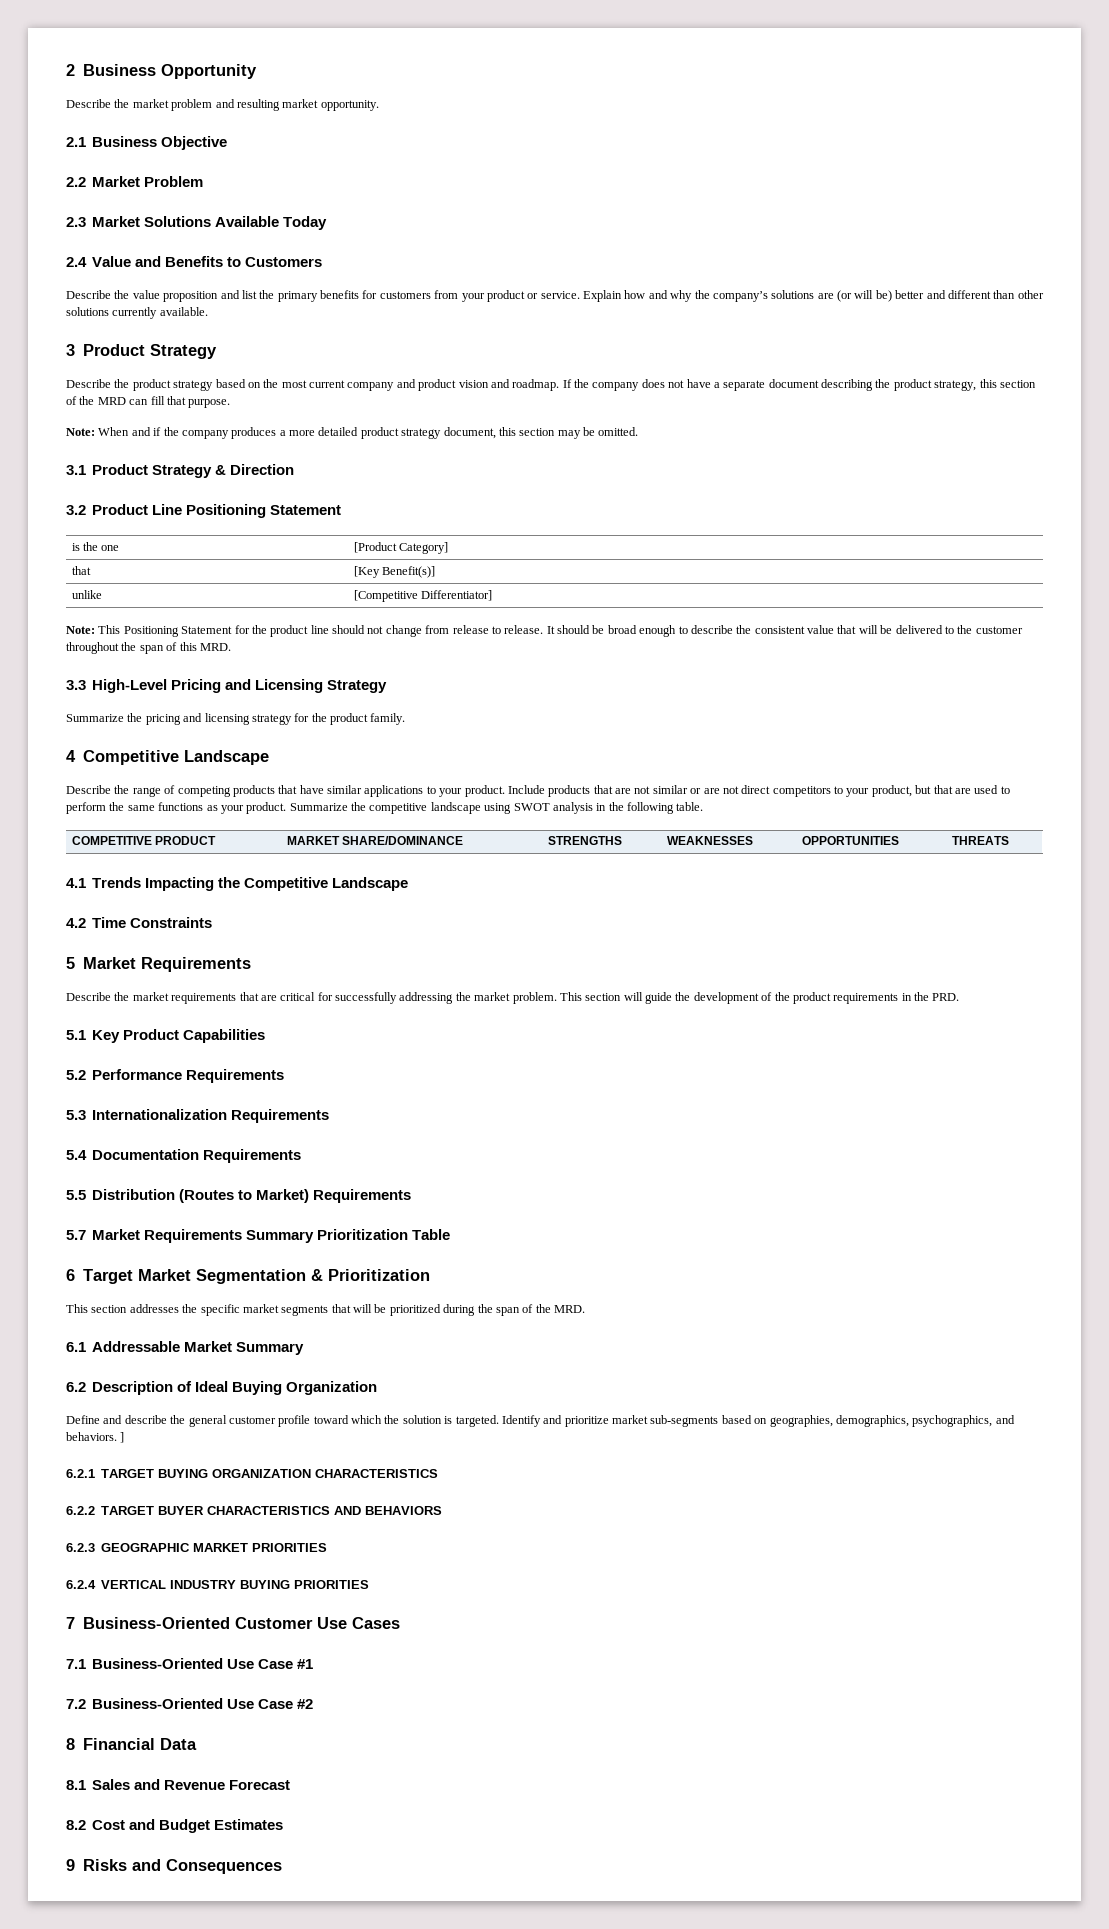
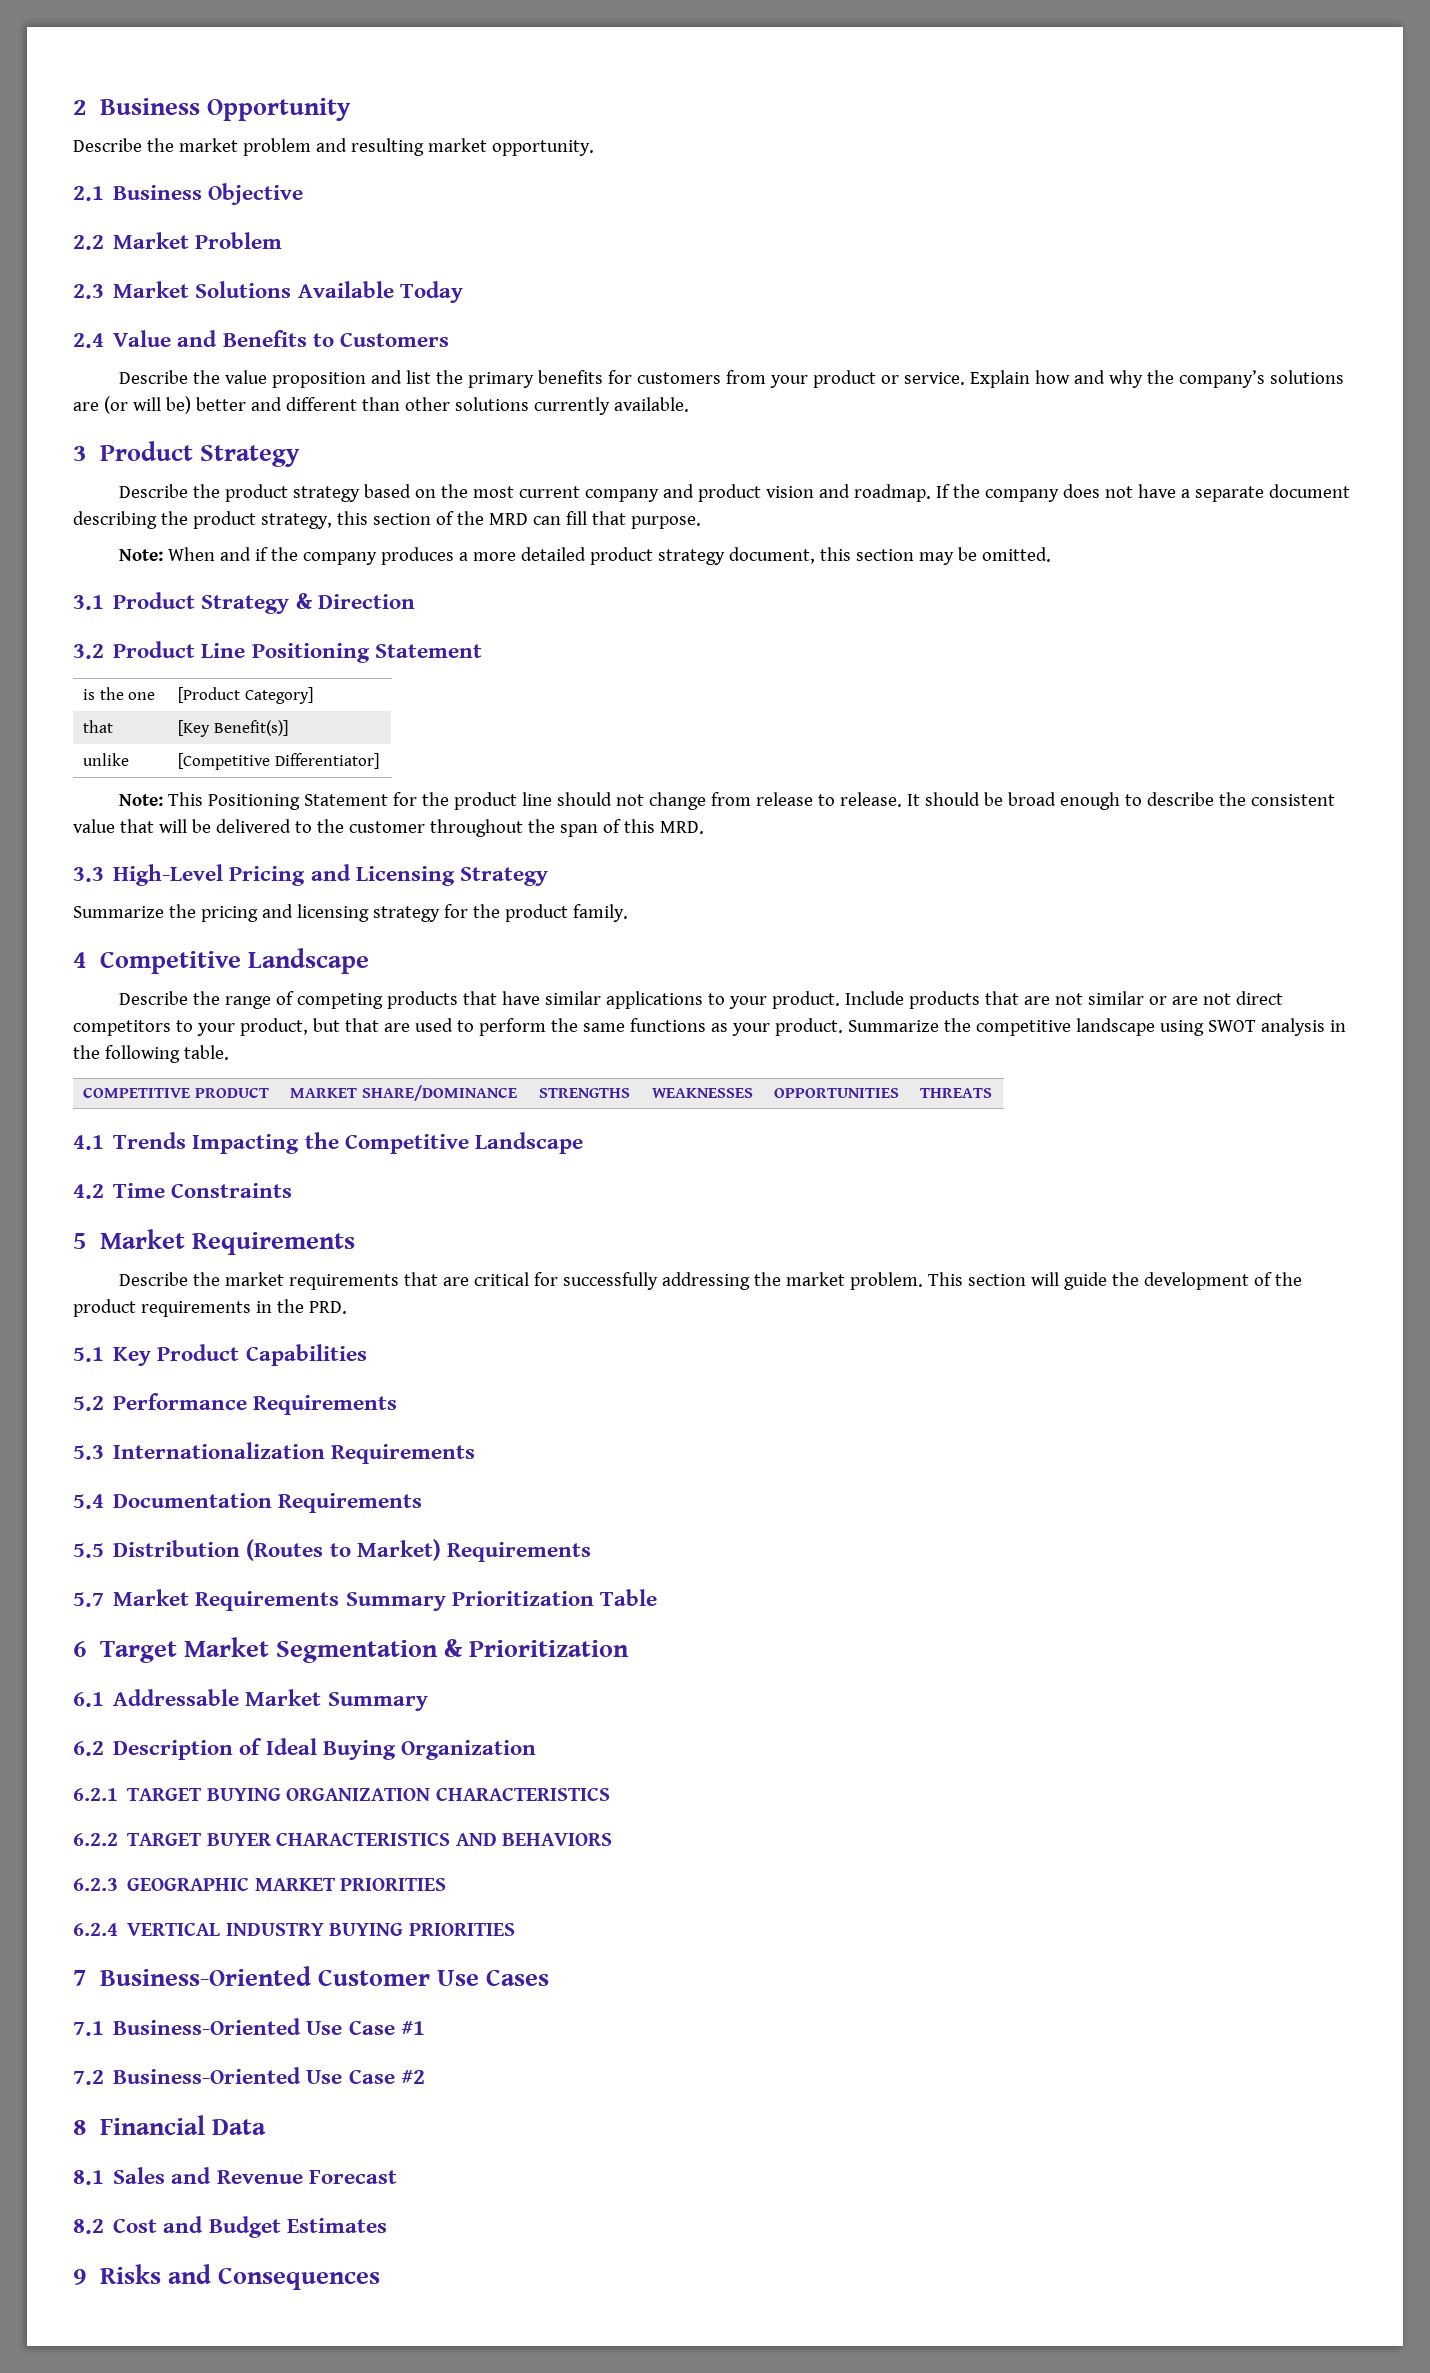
[66,1304,585,1316] // This section addresses the specific market segments that will be prioritized during the span of the MRD. -> (630, 1648) none
[66,1415,1015,1427] [66,1432,125,1443] // Define and describe the general customer profile toward which the solution is targeted. Identify and prioritize market sub-segments based on geographies, demographics, psychographics, and behaviors. ] -> (537, 1750) none

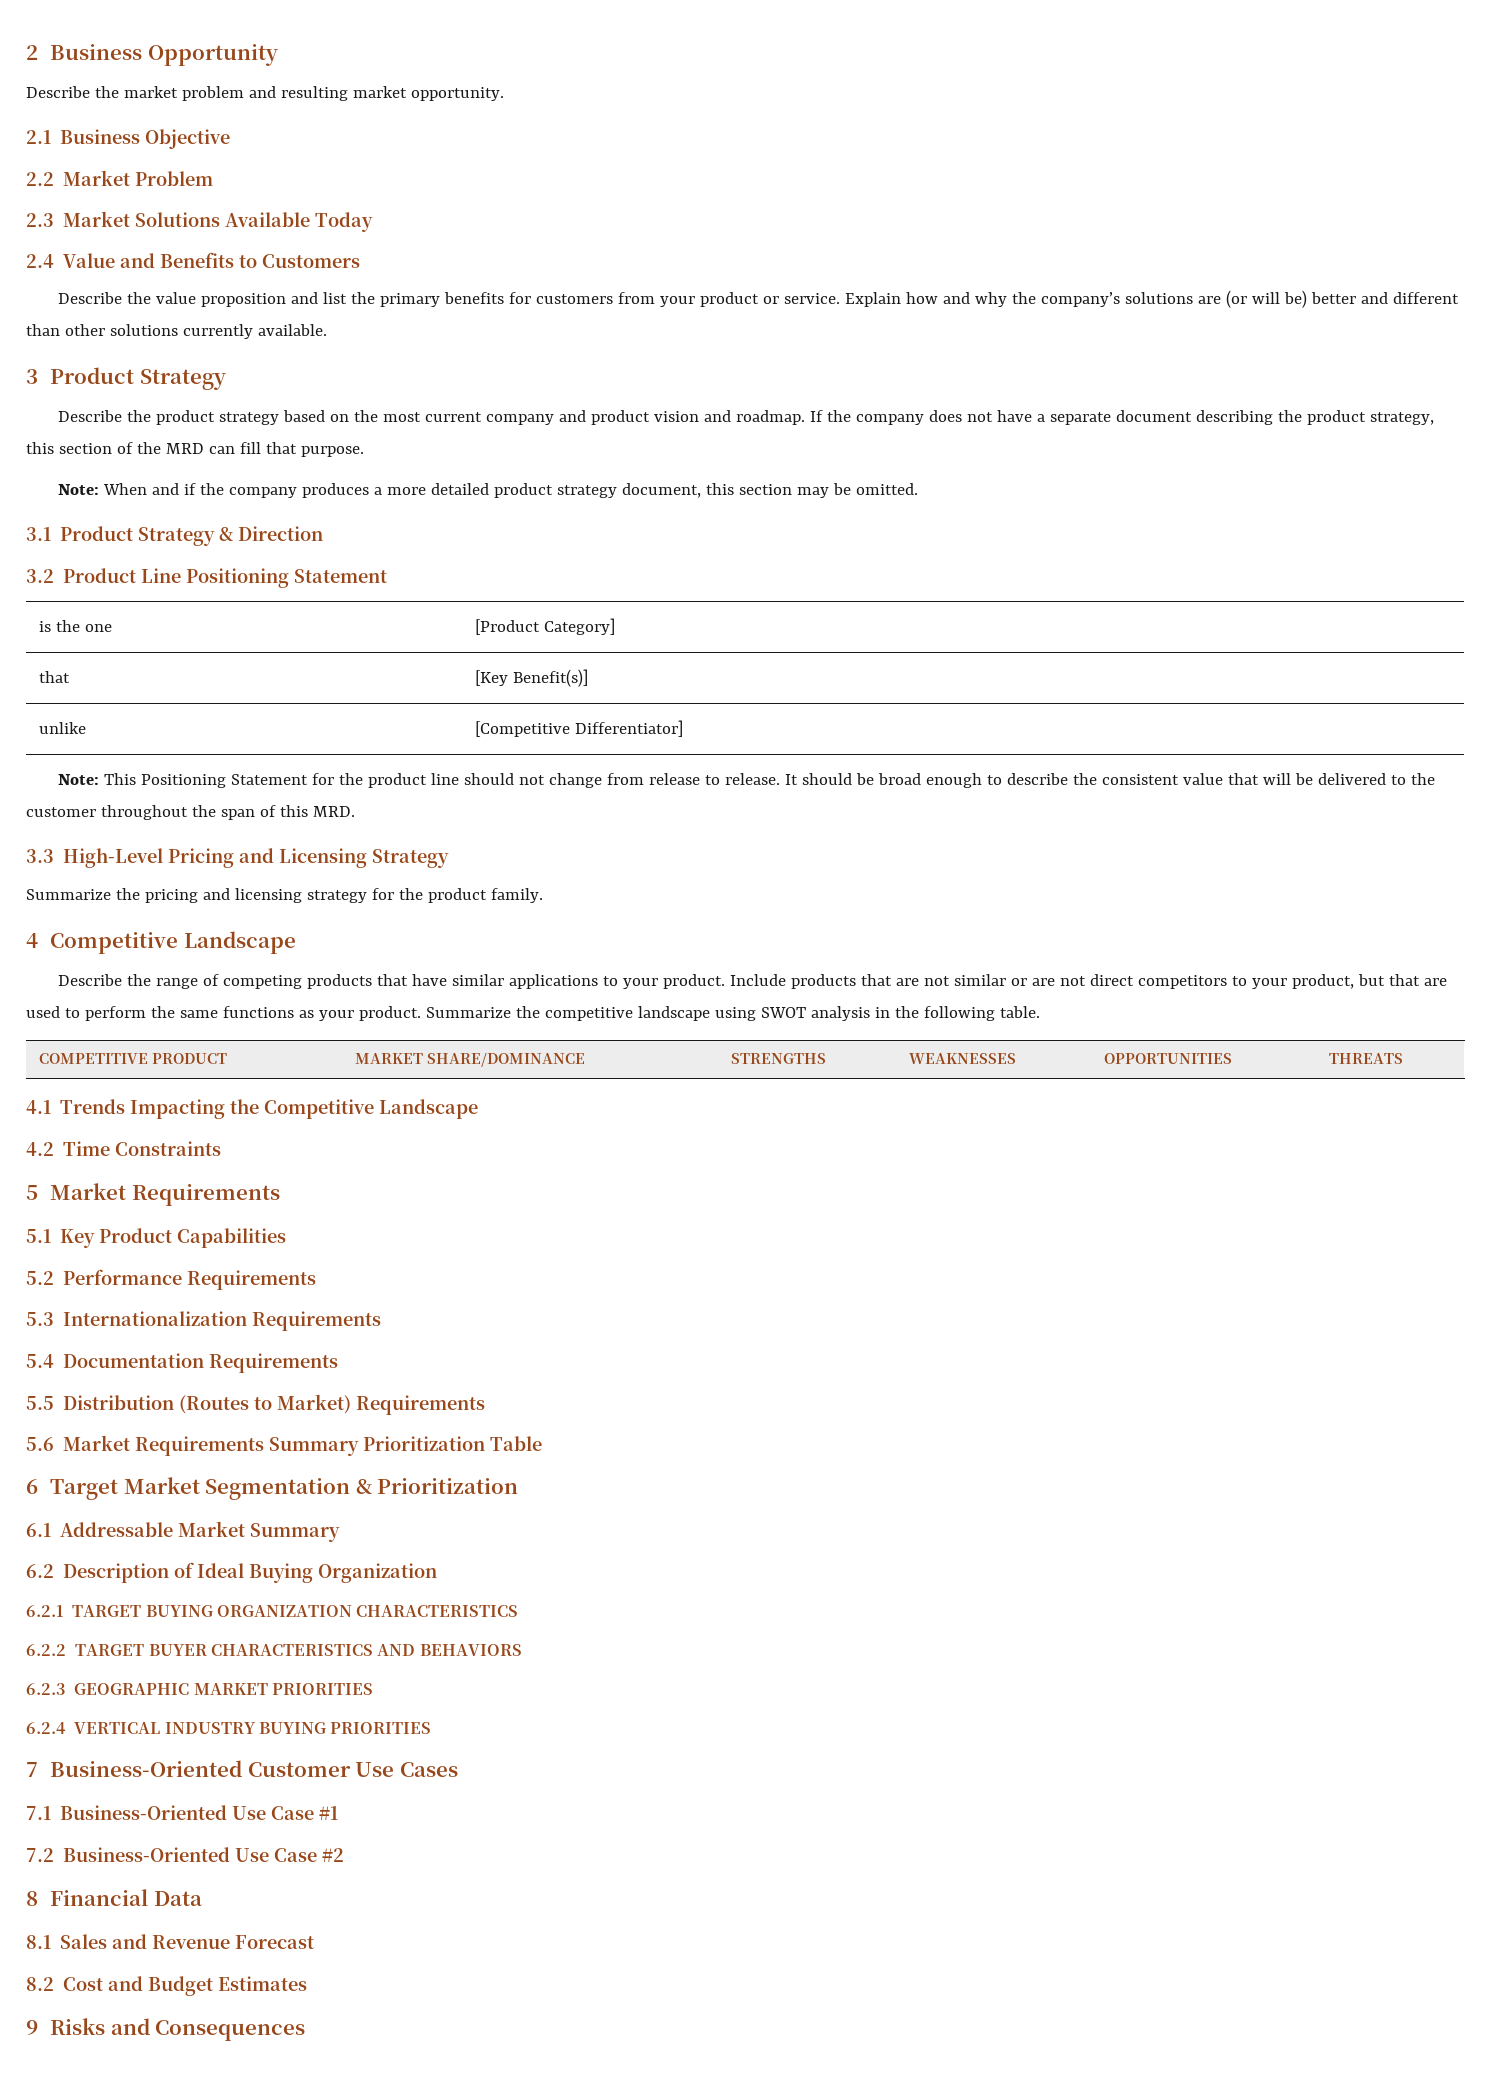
[119,1272,1303,1290] [73,1299,347,1317] // Describe the market requirements that are critical for successfully addressing the market problem. This section will guide the development of the product requirements in the PRD. -> (280, 1195) none
[73,1592,104,1607] 5.7 -> [26,1437,54,1451] 5.6

